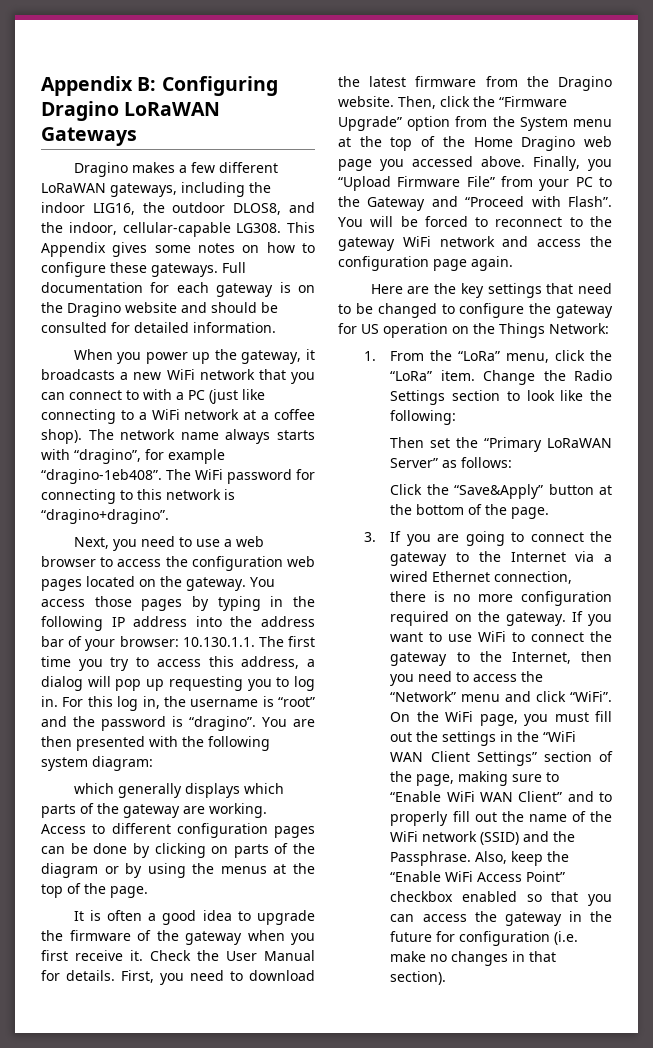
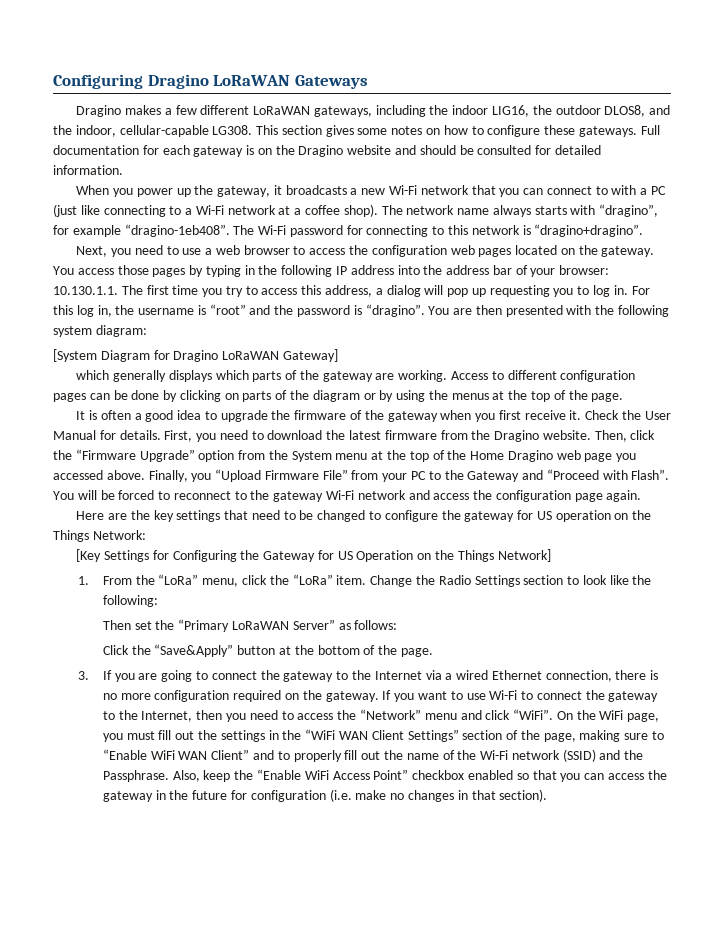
[41,76,157,96] Appendix B: -> (53, 81) none
[41,242,106,257] Appendix -> [281,125,322,135] section
[166,369,195,380] WiFi -> [388,185,417,195] Wi-Fi
[151,409,180,420] WiFi -> [195,205,224,215] Wi-Fi
[195,469,223,480] WiFi -> [258,225,287,235] Wi-Fi
(153, 763) none -> [53,349,338,362] // [System Diagram for Dragino LoRaWAN Gateway]
[402,236,431,247] WiFi -> [326,490,355,500] Wi-Fi
(609, 328) none -> [76,549,551,562] // [Key Settings for Configuring the Gateway for US Operation on the Things Network]
[478,631,507,642] WiFi -> [489,690,518,700] Wi-Fi
[390,831,419,842] WiFi -> [480,750,509,760] Wi-Fi

